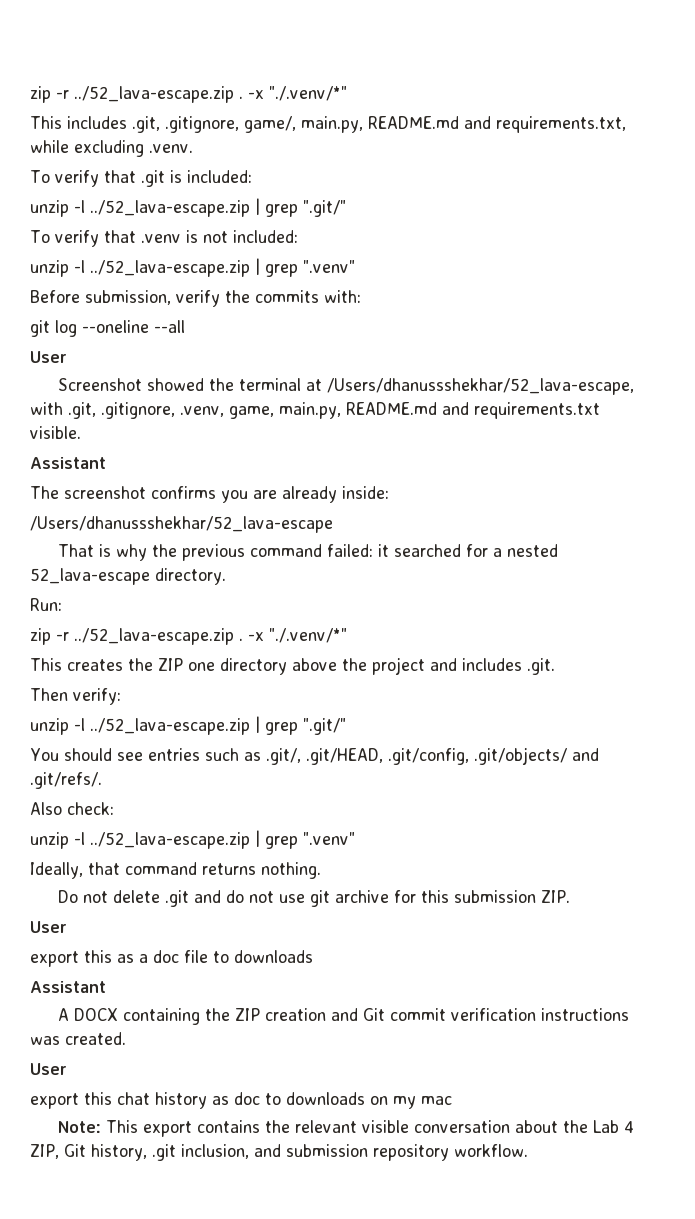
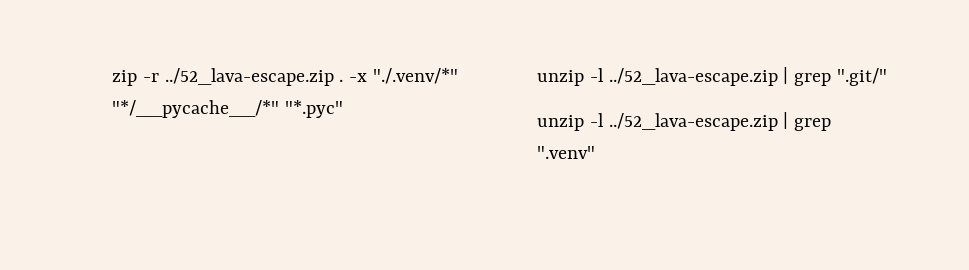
[30,86,347,103] [30,116,626,133] [30,140,193,157] [30,170,252,187] [30,198,346,217] [30,230,298,247] [30,258,355,277] [30,290,361,307] [30,320,185,337] [30,351,67,363] [57,378,634,395] [30,402,600,419] [30,426,81,439] [30,457,106,469] [30,486,389,503] [30,516,333,533] [57,544,558,561] [30,568,226,585] [30,598,62,611] [30,628,347,645] [30,657,555,675] [30,688,121,705] [30,716,346,735] [30,747,599,765] [30,772,102,789] [30,802,114,815] [30,830,355,849] [30,862,321,879] [57,890,570,907] [30,921,67,933] [30,950,313,967] [30,981,106,993] [57,1008,629,1025] [30,1032,126,1045] [30,1063,67,1075] [30,1092,452,1109] [57,1120,634,1137] [30,1144,528,1161] zip -r ../52_lava-escape.zip . -x "./.venv/*" // This includes .git, .gitignore, game/, main.py, README.md and requirements.txt, while excluding .venv. // To verify that .git is included: // unzip -l ../52_lava-escape.zip | grep ".git/" // To verify that .venv is not included: // unzip -l ../52_lava-escape.zip | grep ".venv" // Before submission, verify the commits with: // git log --oneline --all // User // Screenshot showed the terminal at /Users/dhanussshekhar/52_lava-escape, with .git, .gitignore, .venv, game, main.py, README.md and requirements.txt visible. // Assistant // The screenshot confirms you are already inside: // /Users/dhanussshekhar/52_lava-escape // That is why the previous command failed: it searched for a nested 52_lava-escape directory. // Run: // zip -r ../52_lava-escape.zip . -x "./.venv/*" // This creates the ZIP one directory above the project and includes .git. // Then verify: // unzip -l ../52_lava-escape.zip | grep ".git/" // You should see entries such as .git/, .git/HEAD, .git/config, .git/objects/ and .git/refs/. // Also check: // unzip -l ../52_lava-escape.zip | grep ".venv" // Ideally, that command returns nothing. // Do not delete .git and do not use git archive for this submission ZIP. // User // export this as a doc file to downloads // Assistant // A DOCX containing the ZIP creation and Git commit verification instructions was created. // User // export this chat history as doc to downloads on my mac // Note: This export contains the relevant visible conversation about the Lab 4 ZIP, Git history, .git inclusion, and submission repository workflow. -> [112,68,458,86] [112,100,344,118] [537,67,887,86] [537,112,832,131] [537,146,596,159] zip -r ../52_lava-escape.zip . -x "./.venv/*" "*/__pycache__/*" "*.pyc" // unzip -l ../52_lava-escape.zip | grep ".git/" // unzip -l ../52_lava-escape.zip | grep ".venv"

